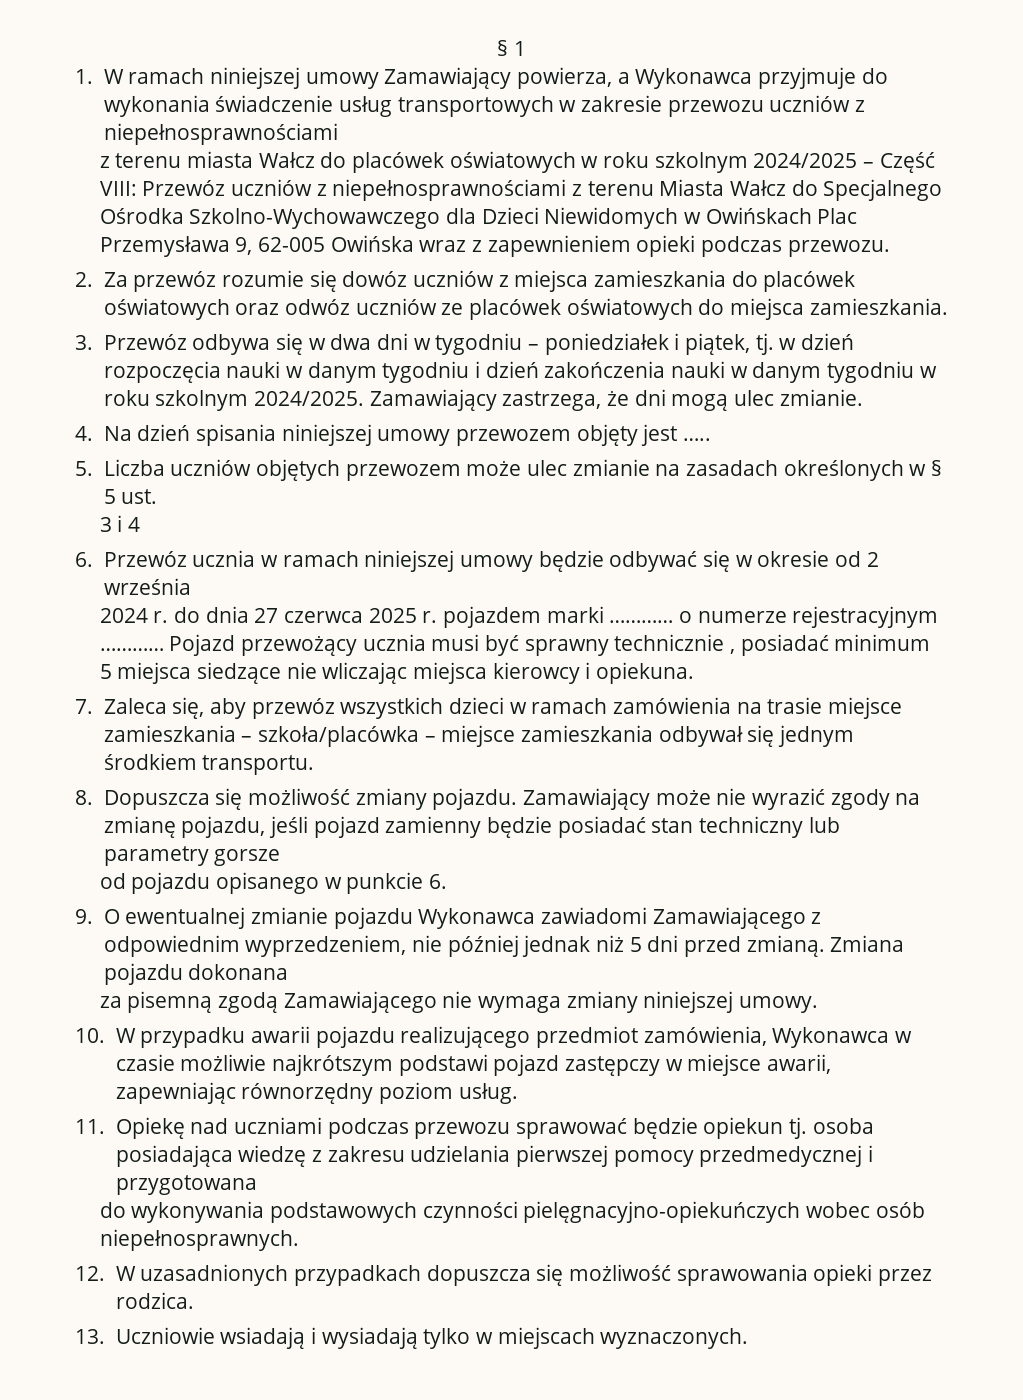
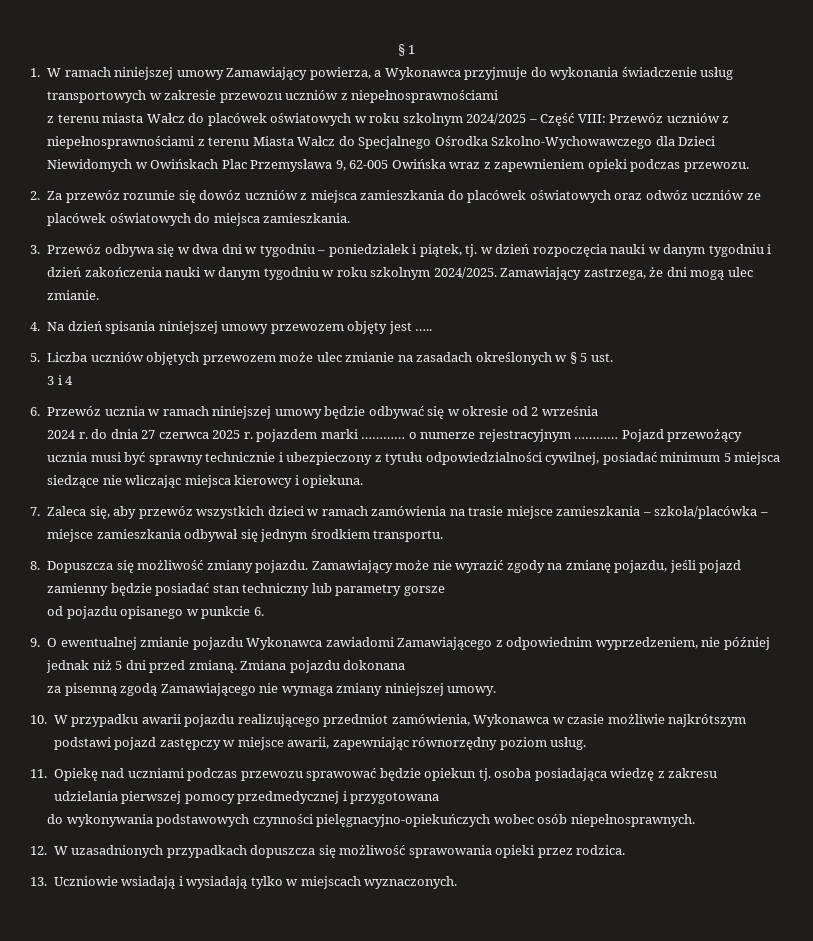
[730,649,736,654] , -> [278,452,600,465] i ubezpieczony z tytułu odpowiedzialności cywilnej,

